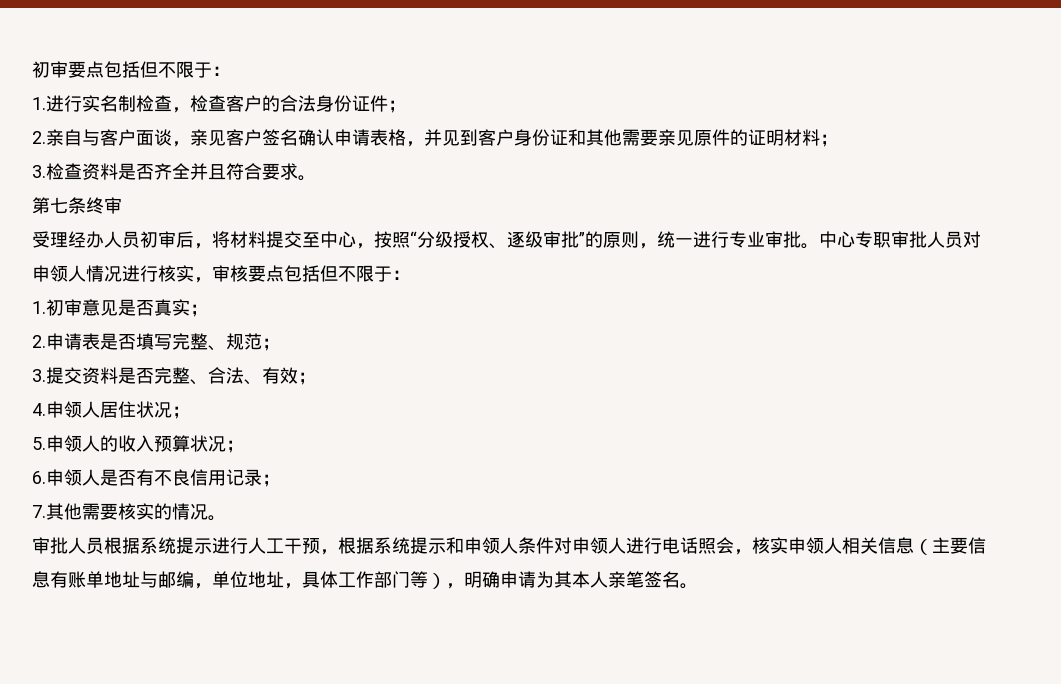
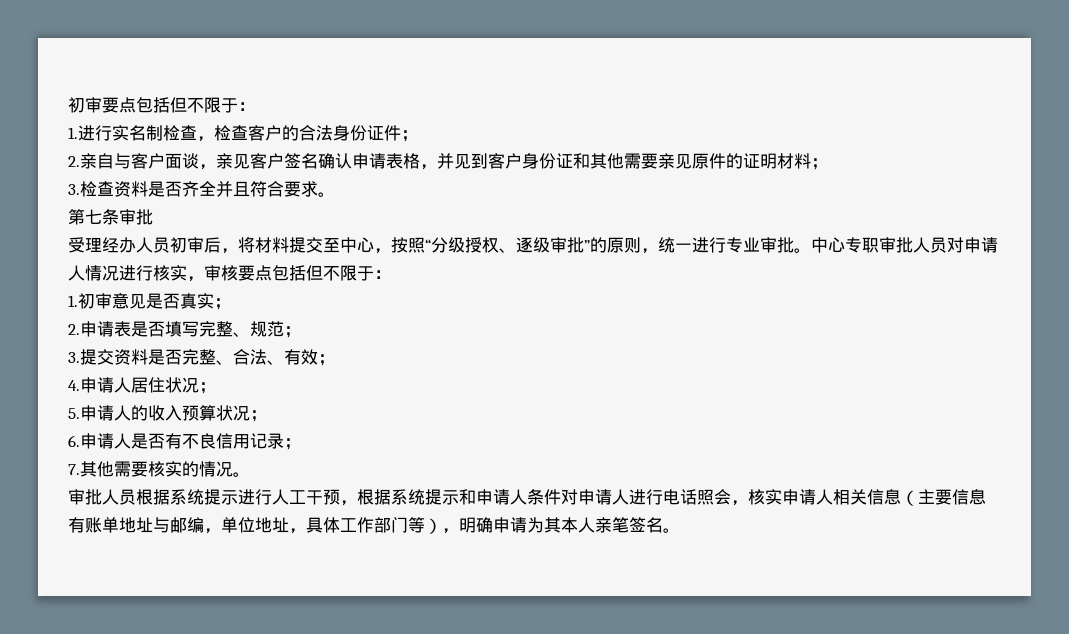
[86,197,122,214] 终审 -> [119,209,153,225] 审批
[50,265,68,282] 领 -> [981,237,998,253] 请
[64,401,82,418] 领 -> [97,377,114,393] 请
[64,435,82,452] 领 -> [97,405,114,421] 请
[64,469,82,486] 领 -> [97,433,114,449] 请
[482,537,500,554] 领 -> [493,489,510,505] 请
[590,537,608,554] 领 -> [595,489,612,505] 请
[806,537,824,554] 领 -> [799,489,816,505] 请

